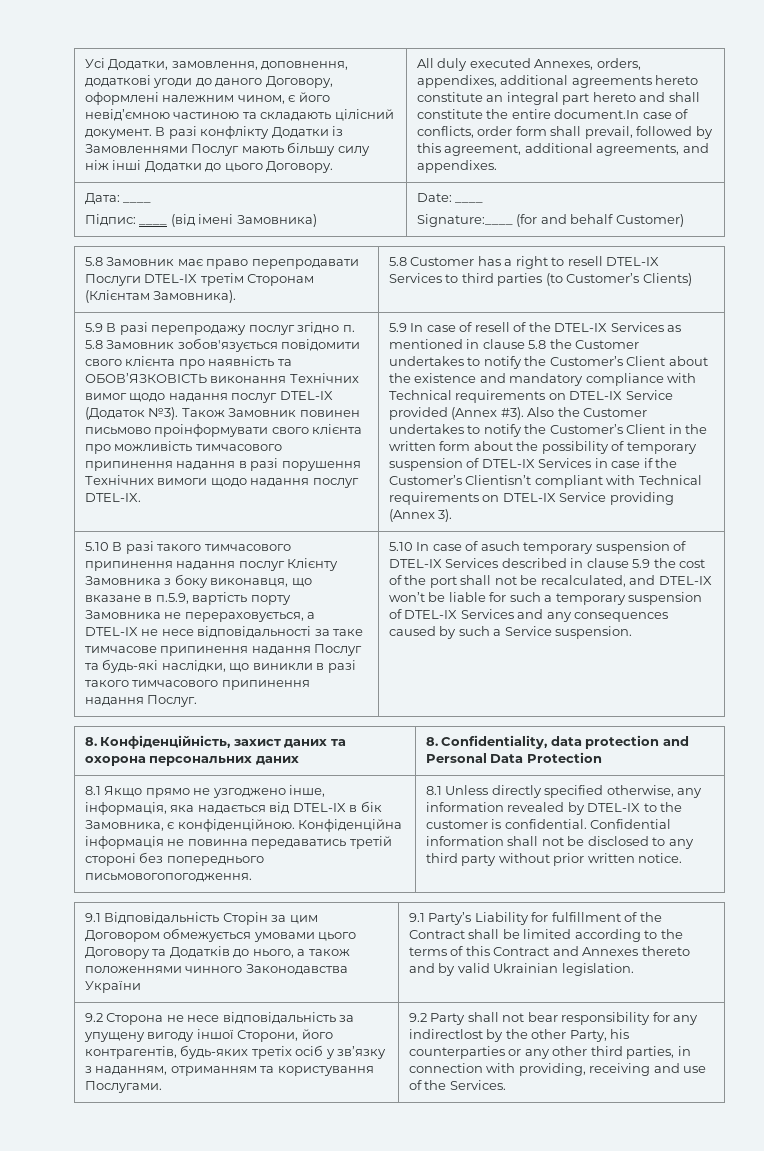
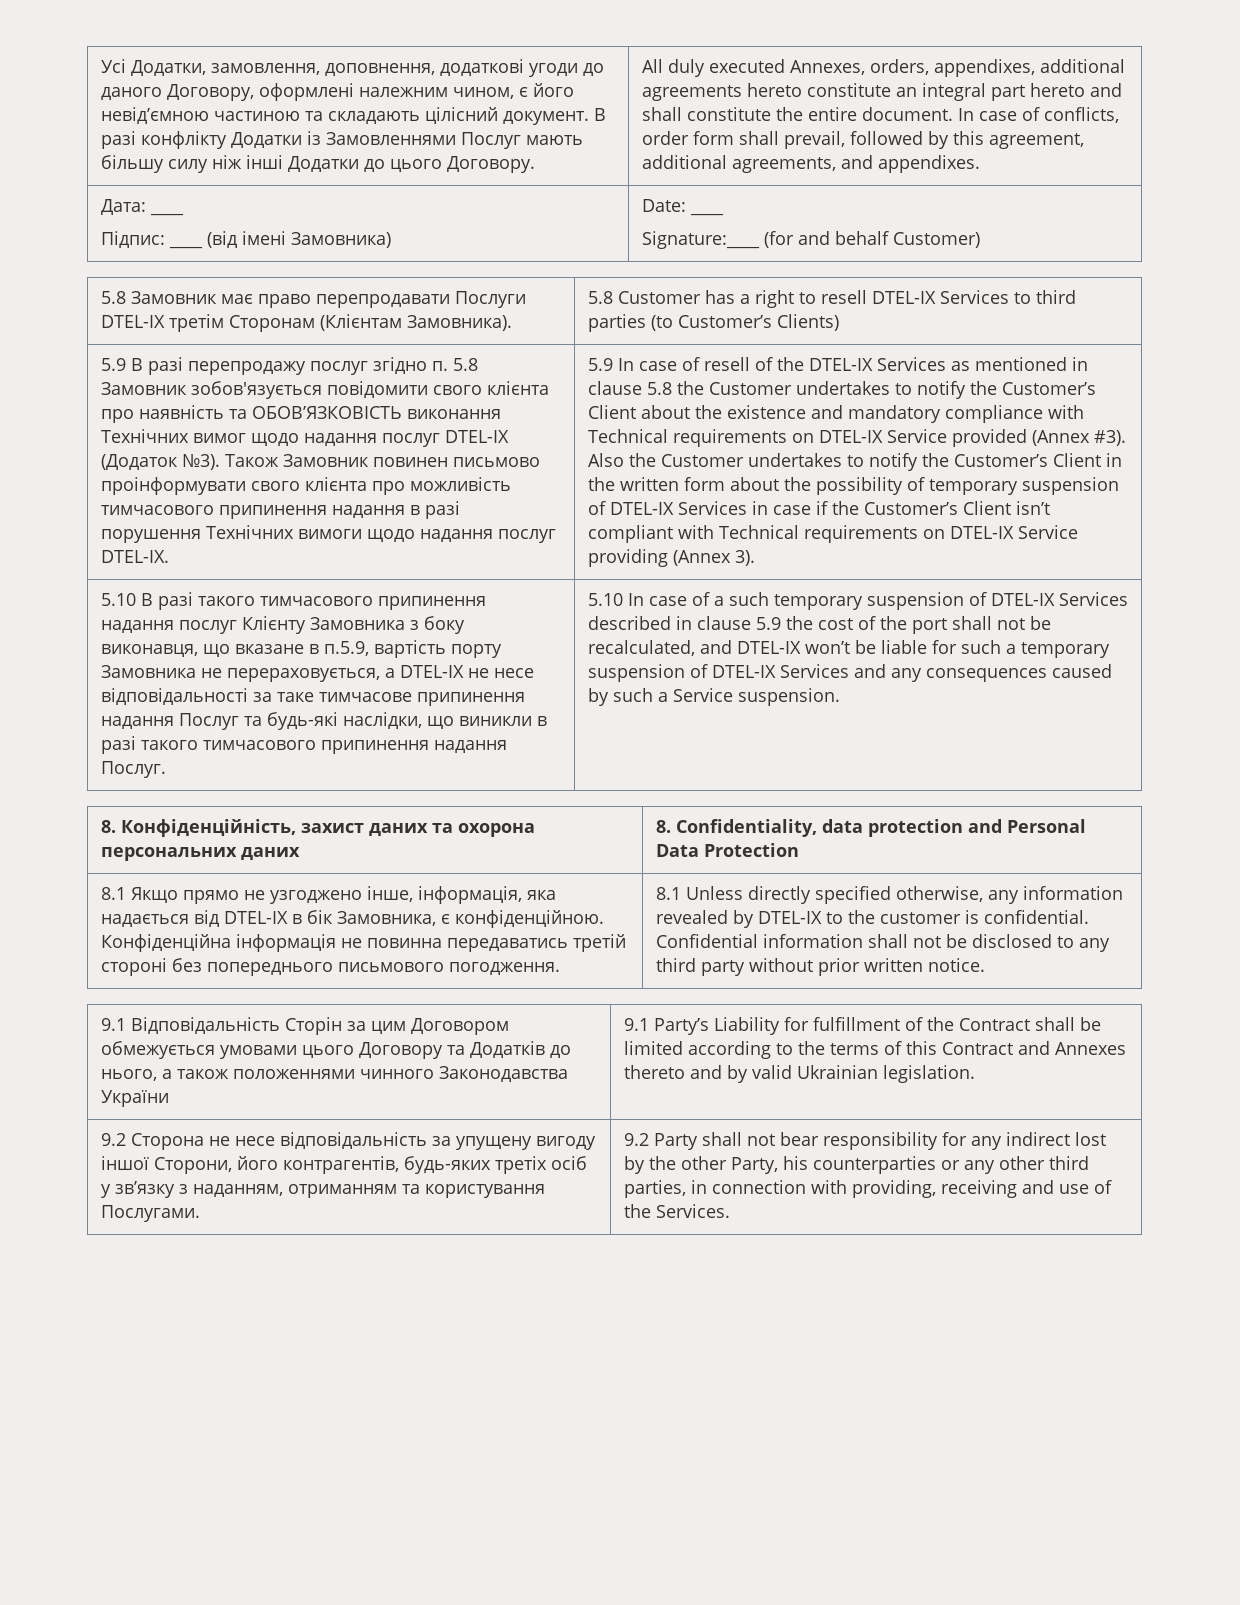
[554,109,640,119] document.In -> [861,107,974,121] document. In
[465,475,532,485] Clientisn’t -> [962,501,1050,515] Client isn’t
[480,541,520,551] asuch -> [713,592,769,606] a such
[84,873,252,882] письмовогопогодження. -> [337,962,560,975] письмового погодження.
[408,1029,483,1039] indirectlost -> [1005,1132,1106,1146] indirect lost

